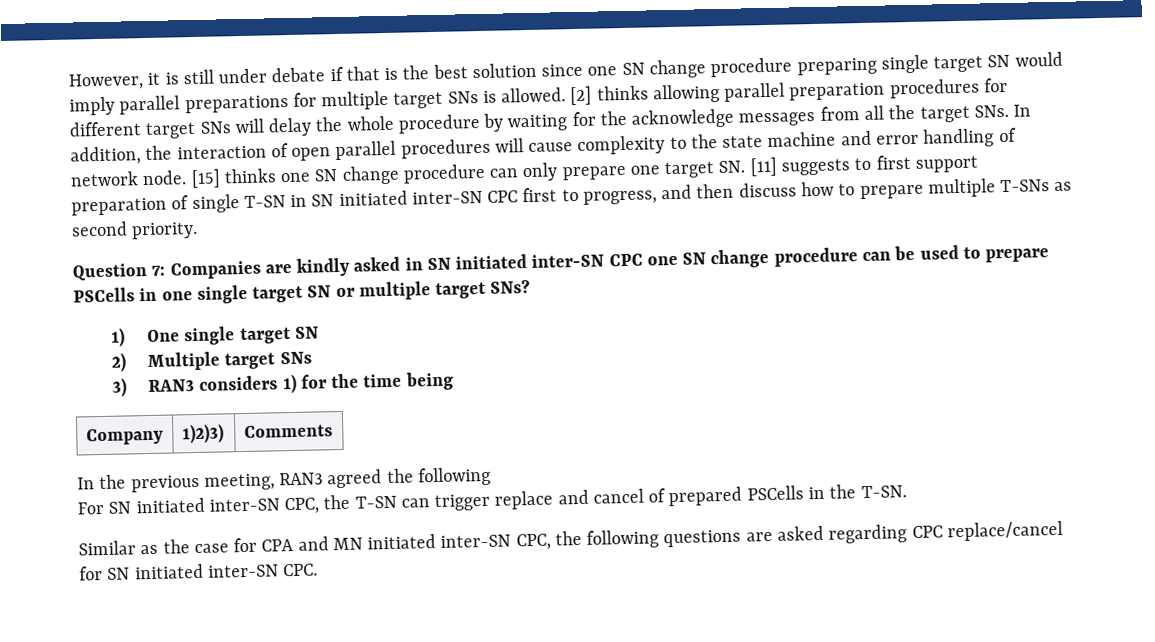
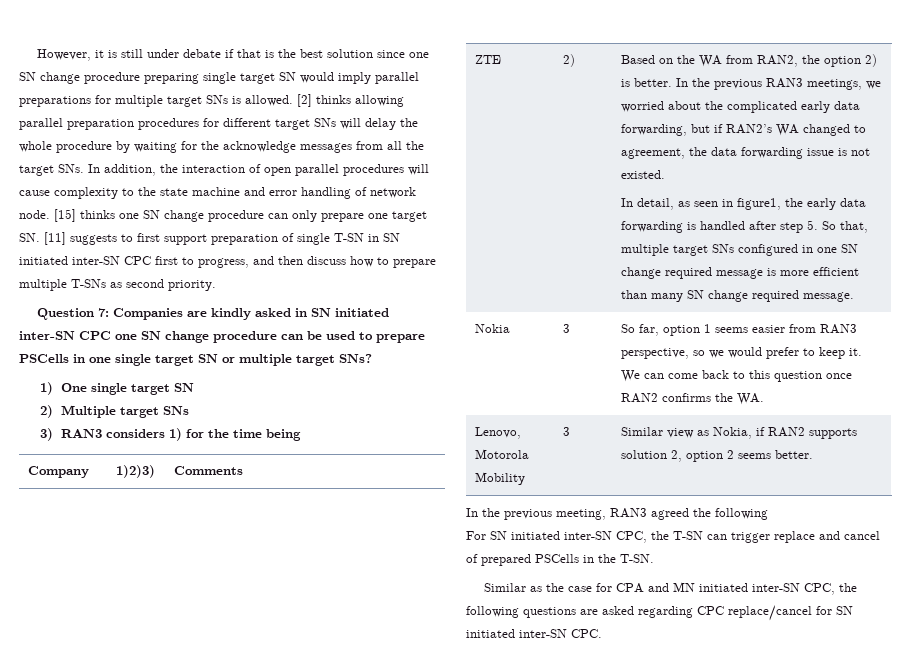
(333, 431) none -> [475,55,502,64] [563,54,576,67] [621,54,878,67] [621,78,882,90] [621,101,861,113] [621,124,867,136] [621,147,871,159] [621,170,666,179] [621,198,867,210] [621,220,869,233] [621,244,859,256] [621,267,860,279] [621,290,855,302] [475,324,511,333] [563,324,571,333] [621,324,858,336] [621,347,863,359] [621,370,853,382] [621,393,765,405] [475,427,522,439] [475,449,530,459] [475,472,526,485] [563,427,571,436] [621,427,858,439] [621,450,814,462] // ZTE | 2) | Based on the WA from RAN2, the option 2) is better. In the previous RAN3 meetings, we worried about the complicated early data forwarding, but if RAN2’s WA changed to agreement, the data forwarding issue is not existed. // In detail, as seen in figure1, the early data forwarding is handled after step 5. So that, multiple target SNs configured in one SN change required message is more efficient than many SN change required message. // Nokia | 3 | So far, option 1 seems easier from RAN3 perspective, so we would prefer to keep it. We can come back to this question once RAN2 confirms the WA. // Lenovo, Motorola Mobility | 3 | Similar view as Nokia, if RAN2 supports solution 2, option 2 seems better.

